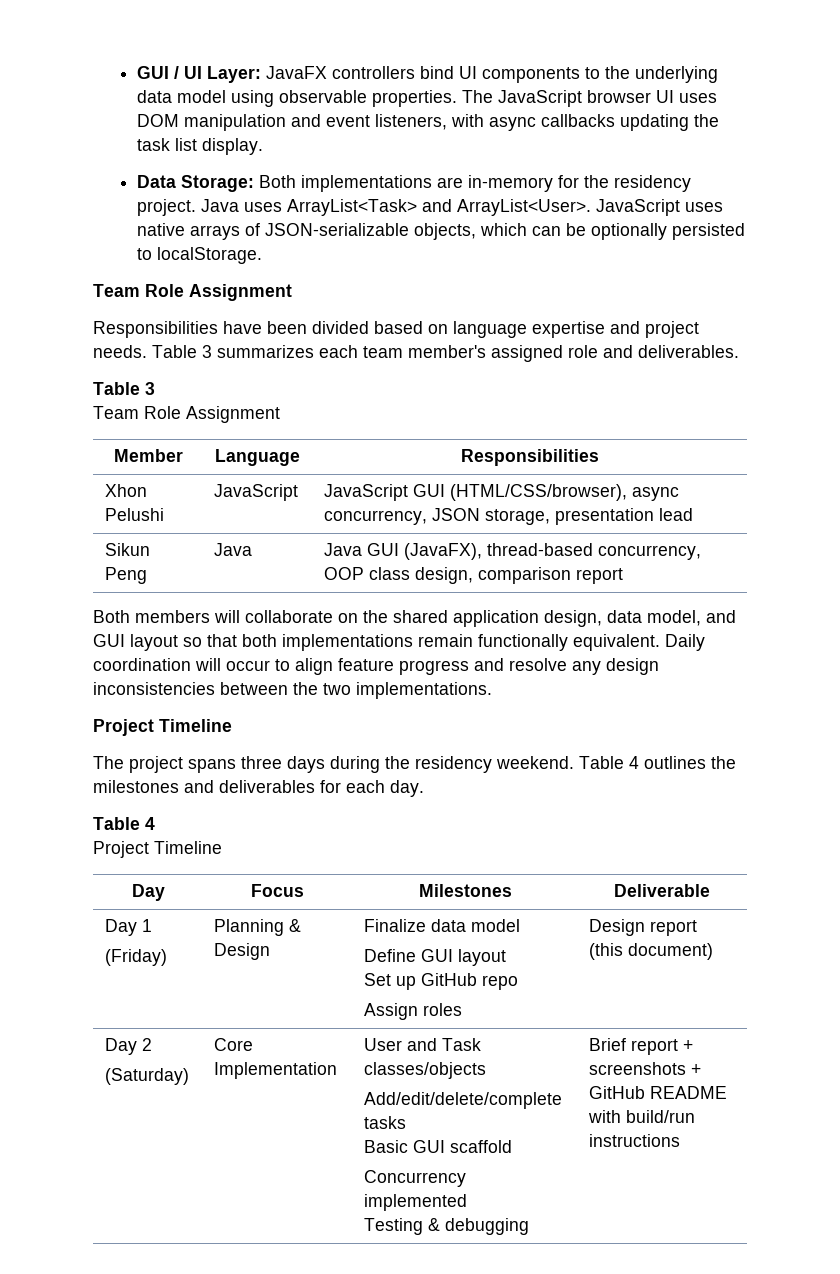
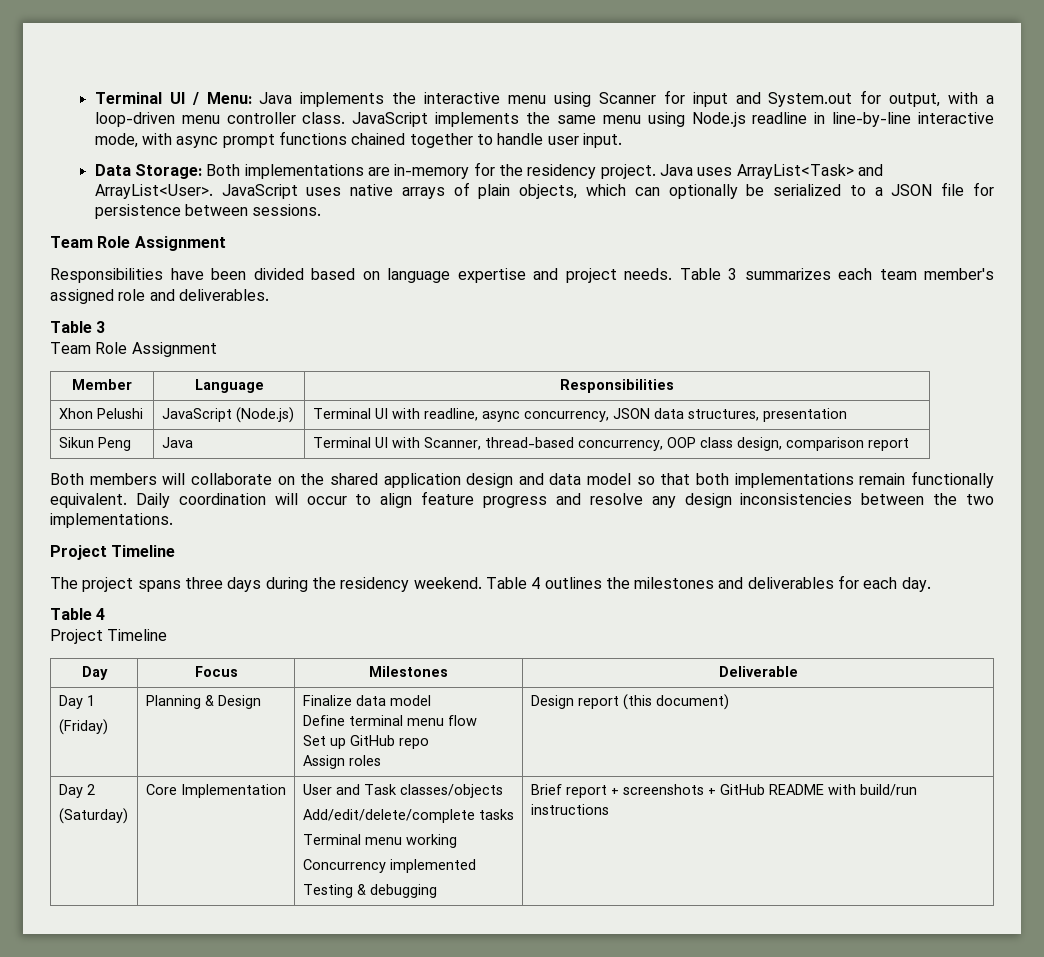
[136,66,718,83] [136,90,717,107] [136,114,719,131] [136,138,263,155] GUI / UI Layer: JavaFX controllers bind UI components to the underlying data model using observable properties. The JavaScript browser UI uses DOM manipulation and event listeners, with async callbacks updating the task list display. -> [94,90,994,107] [94,112,995,127] [94,131,623,148] Terminal UI / Menu: Java implements the interactive menu using Scanner for input and System.out for output, with a loop-driven menu controller class. JavaScript implements the same menu using Node.js readline in line-by-line interactive mode, with async prompt functions chained together to handle user input.
[264,223,409,236] JSON-serializable -> [478,184,511,199] plain
[565,223,745,240] [136,247,262,264] be optionally persisted to localStorage. -> [668,182,995,199] [94,204,322,219] optionally be serialized to a JSON file for persistence between sessions.
[324,484,628,501] | JavaScript GUI (HTML/CSS/browser), -> [235,407,294,423] [312,408,478,421] (Node.js) | Terminal UI with readline,
[485,509,551,525] storage, -> [653,408,759,421] data structures,
[659,508,694,521] lead -> (847, 415) none
[324,543,483,560] Java GUI (JavaFX), -> [312,437,481,450] Terminal UI with Scanner,
[544,610,736,627] [93,634,178,651] design, data model, and GUI layout -> [466,473,632,488] design and data model
[421,949,507,966] GUI layout -> [348,715,477,726] terminal menu flow
[364,1140,513,1153] Basic GUI scaffold -> [302,834,457,848] Terminal menu working

